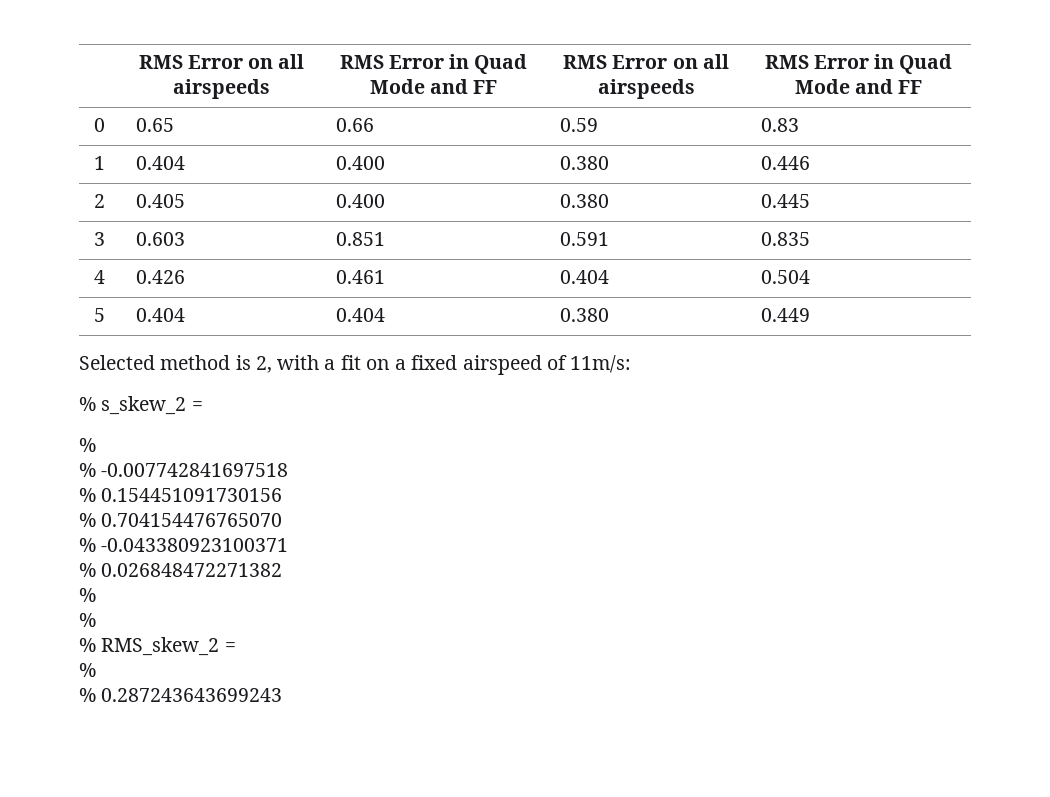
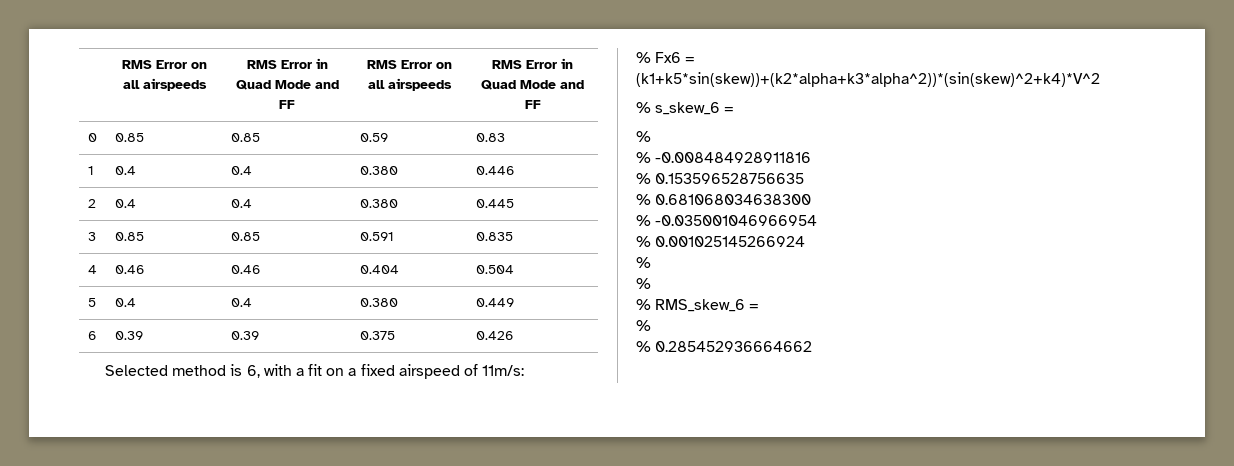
[136,118,175,132] [336,118,375,132] 0.65 | 0.66 -> [114,133,144,142] [230,133,260,142] 0.85 | 0.85
[136,156,186,170] [336,156,386,170] 0.404 | 0.400 -> [114,166,136,175] [230,166,252,175] 0.4 | 0.4
[136,194,186,208] [336,194,386,208] 0.405 | 0.400 -> [114,199,136,208] [230,199,252,208] 0.4 | 0.4
[136,232,186,246] [336,232,386,246] 0.603 | 0.851 -> [114,232,144,241] [230,232,260,241] 0.85 | 0.85
[136,270,186,284] [336,270,386,284] 0.426 | 0.461 -> [114,265,144,274] [230,265,260,274] 0.46 | 0.46
[136,308,186,322] [336,308,386,322] 0.404 | 0.404 -> [114,298,136,307] [230,298,252,307] 0.4 | 0.4
(811, 315) none -> [87,331,96,340] [114,331,143,340] [230,331,259,340] [359,331,395,340] [475,331,513,340] // 6 | 0.39 | 0.39 | 0.375 | 0.426
[255,356,272,373] 2, -> [246,365,260,378] 6,
[101,396,203,415] [79,438,96,452] [79,463,289,477] [79,488,283,502] [79,513,283,527] [79,538,289,552] [79,563,283,577] s_skew_2 = // % // % -0.007742841697518 // % 0.154451091730156 // % 0.704154476765070 // % -0.043380923100371 // % 0.026848472271382 -> [655,52,696,63] [636,72,1100,87] [636,102,735,115] [636,131,651,142] [636,152,812,163] [636,173,805,184] [636,194,812,205] [636,215,818,226] [636,236,806,247] Fx6 = (k1+k5*sin(skew))+(k2*alpha+k3*alpha^2))*(sin(skew)^2+k4)*V^2 // % s_skew_6 = // % // % -0.008484928911816 // % 0.153596528756635 // % 0.681068034638300 // % -0.035001046966954 // % 0.001025145266924
[101,637,236,656] [79,663,96,677] [79,688,283,702] RMS_skew_2 = // % // % 0.287243643699243 -> [655,299,760,312] [636,320,651,331] [636,341,813,352] RMS_skew_6 = // % // % 0.285452936664662

